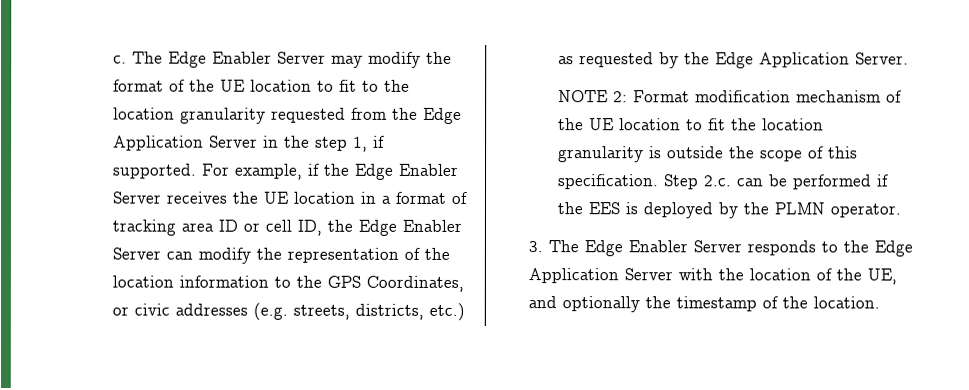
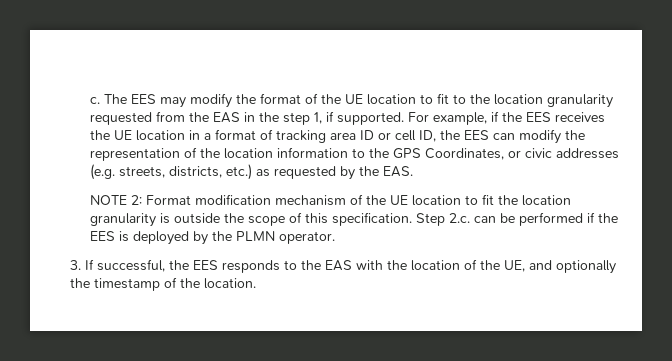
[168,51,327,68] Edge Enabler Server -> [130,94,156,104] EES
[423,107,463,124] [113,135,259,151] Edge Application Server -> [212,112,240,123] EAS
[355,163,460,180] [112,191,163,204] Edge Enabler Server -> [525,112,551,122] EES
[358,219,463,236] [112,247,162,260] Edge Enabler Server -> [463,130,489,140] EES
[715,52,910,69] Edge Application Server. -> [382,166,413,177] EAS.
[548,240,914,257] [528,268,674,284] The Edge Enabler Server responds to the Edge Application Server -> [85,259,353,273] If successful, the EES responds to the EAS

